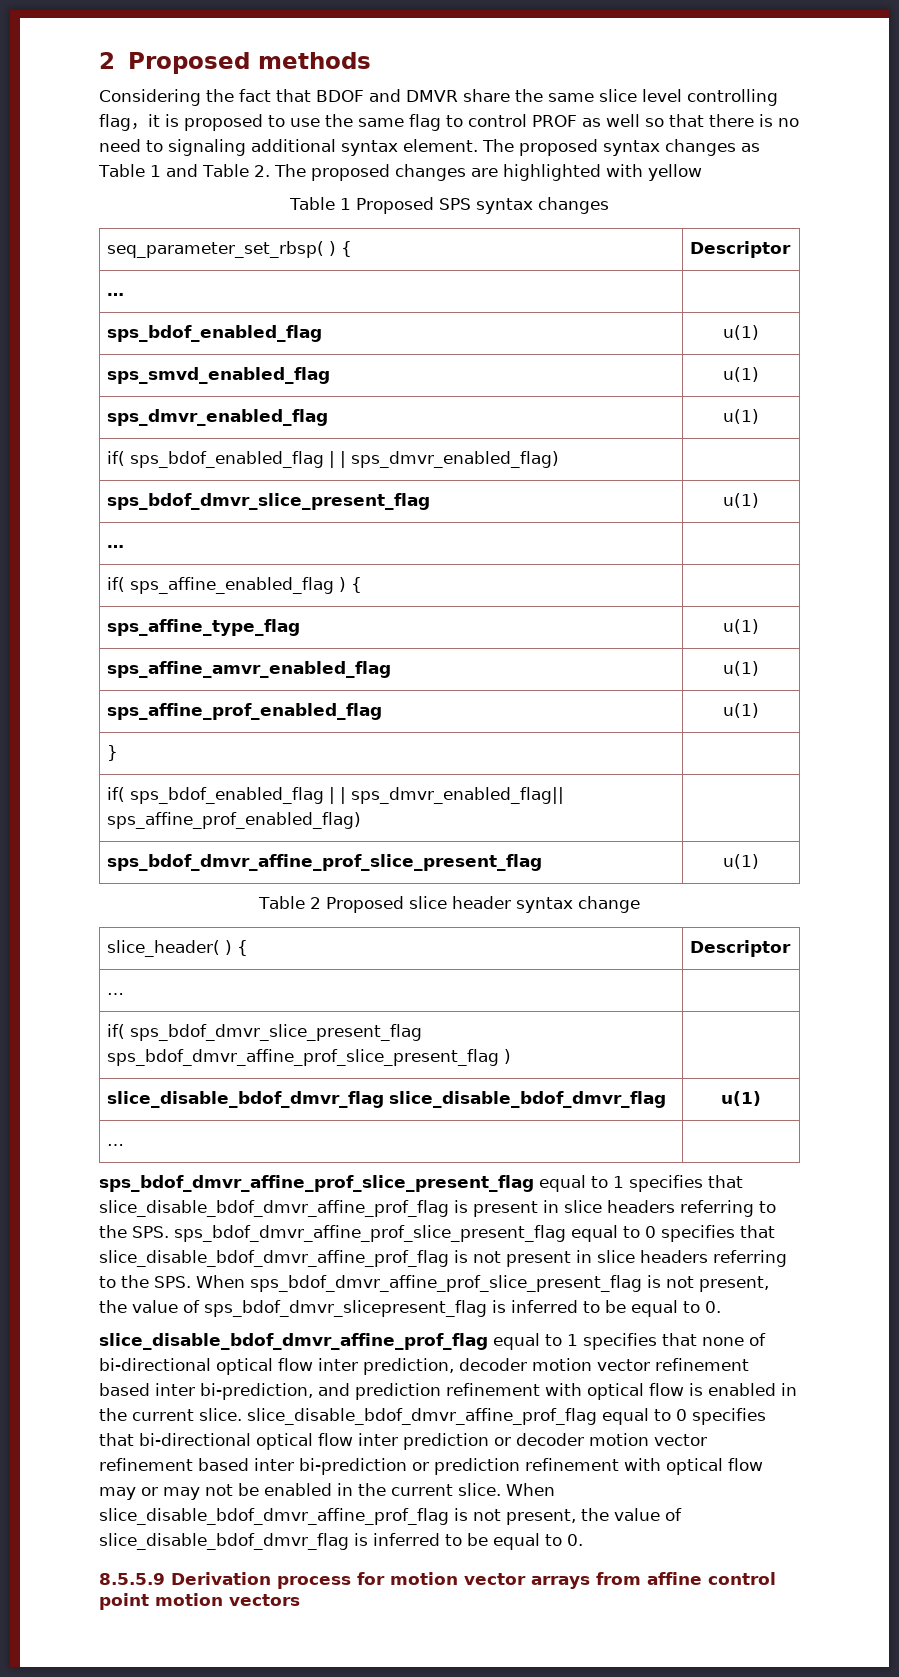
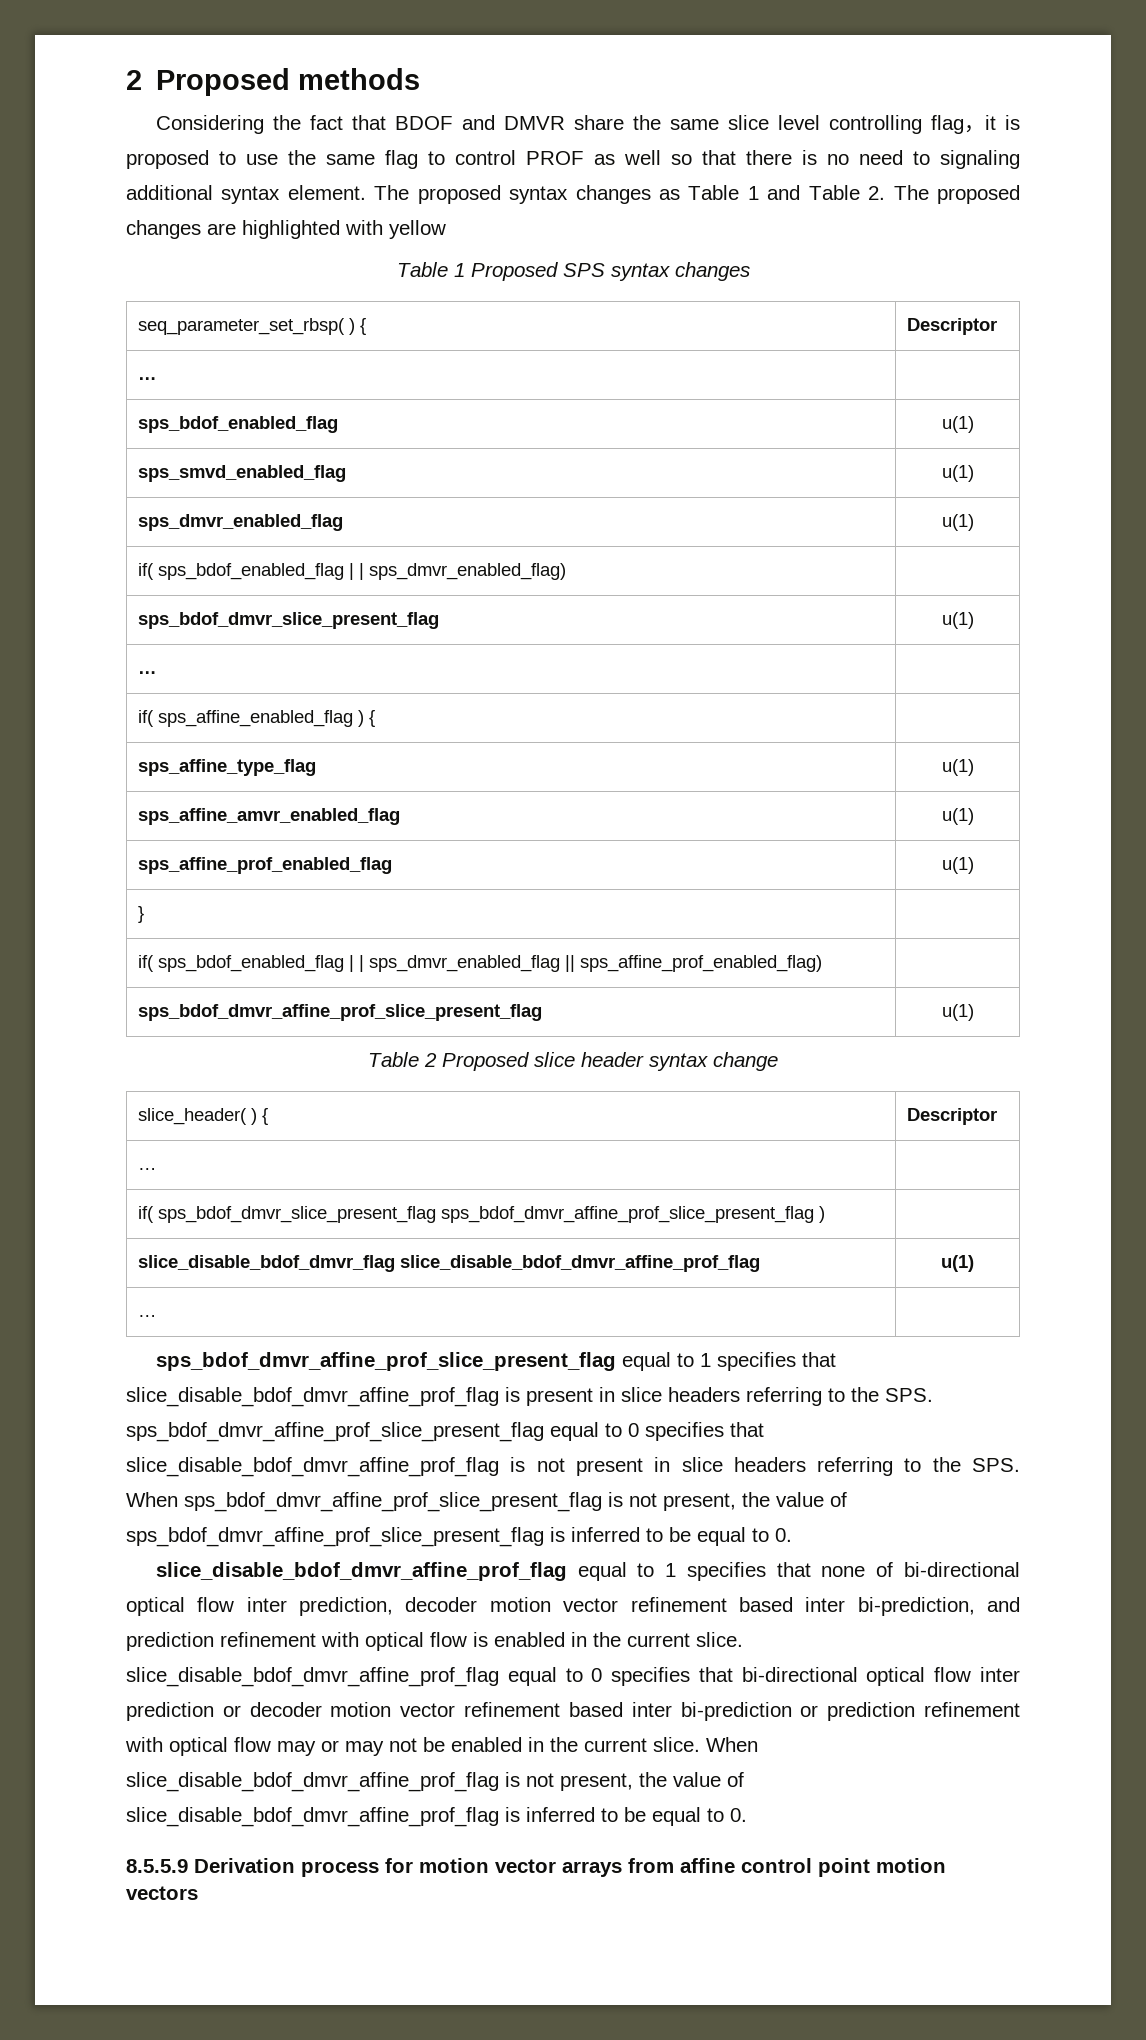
[350,787,564,804] sps_dmvr_enabled_flag|| -> [369,955,576,972] sps_dmvr_enabled_flag ||
[388,1091,666,1108] slice_disable_bdof_dmvr_flag -> [400,1255,761,1272] slice_disable_bdof_dmvr_affine_prof_flag
[204,1300,487,1317] sps_bdof_dmvr_slicepresent_flag -> [126,1527,544,1547] sps_bdof_dmvr_affine_prof_slice_present_flag
[99,1533,349,1550] slice_disable_bdof_dmvr_flag -> [126,1807,499,1827] slice_disable_bdof_dmvr_affine_prof_flag

